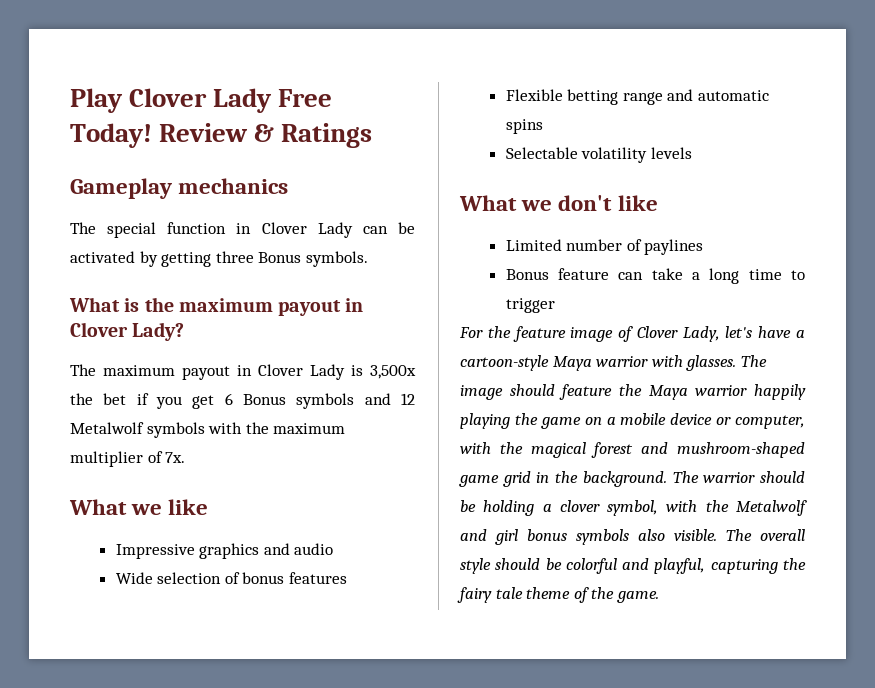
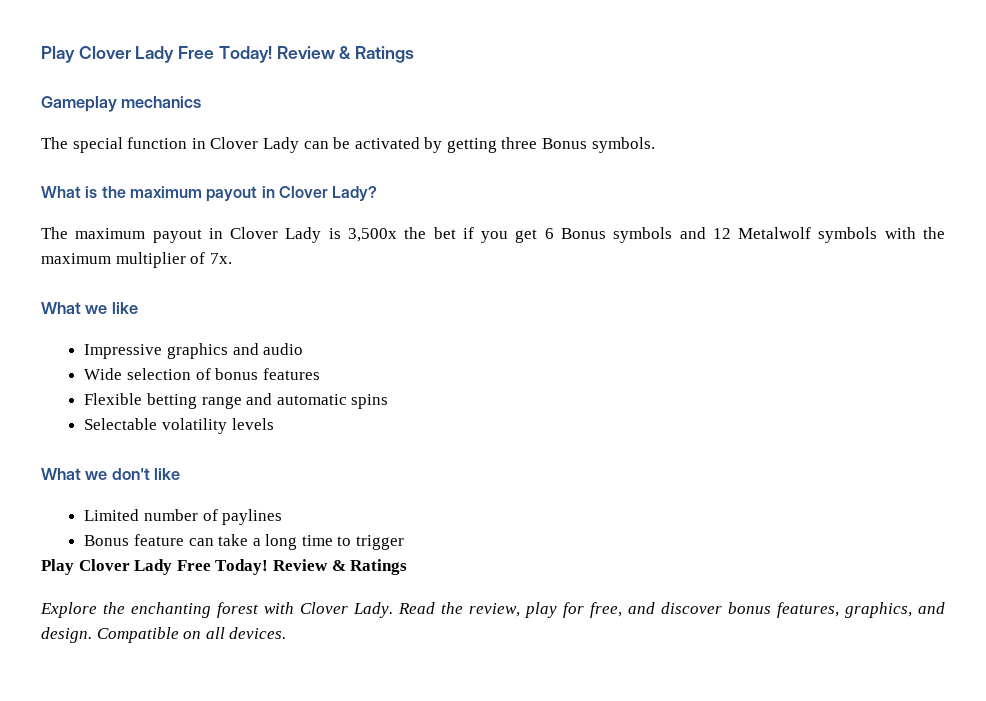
[459,326,805,342] [460,355,767,371] [460,384,806,400] [460,413,805,429] [460,442,805,458] [459,471,805,487] [460,500,807,516] [460,529,805,545] [460,558,806,574] [457,587,659,603] For the feature image of Clover Lady, let's have a cartoon-style Maya warrior with glasses. The image should feature the Maya warrior happily playing the game on a mobile device or computer, with the magical forest and mushroom-shaped game grid in the background. The warrior should be holding a clover symbol, with the Metalwolf and girl bonus symbols also visible. The overall style should be colorful and playful, capturing the fairy tale theme of the game. -> [41,559,408,575] [40,602,945,618] [41,627,287,643] Play Clover Lady Free Today! Review & Ratings // Explore the enchanting forest with Clover Lady. Read the review, play for free, and discover bonus features, graphics, and design. Compatible on all devices.

